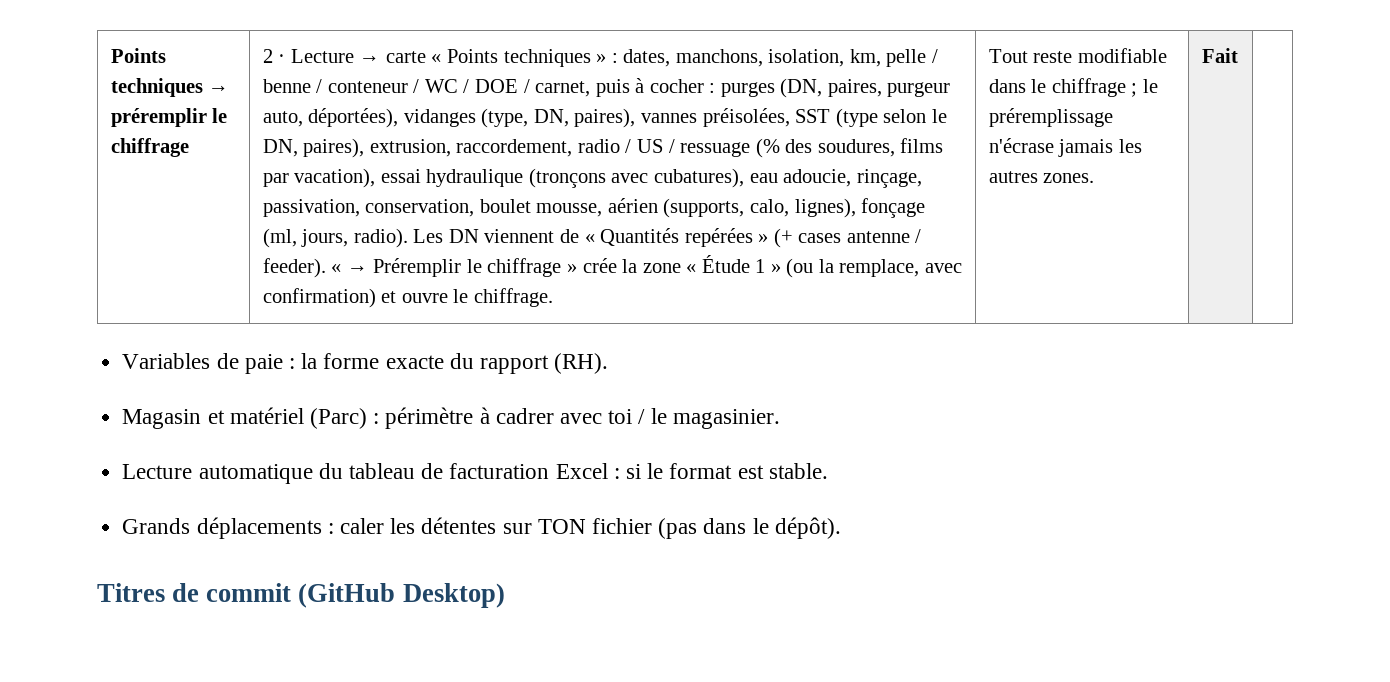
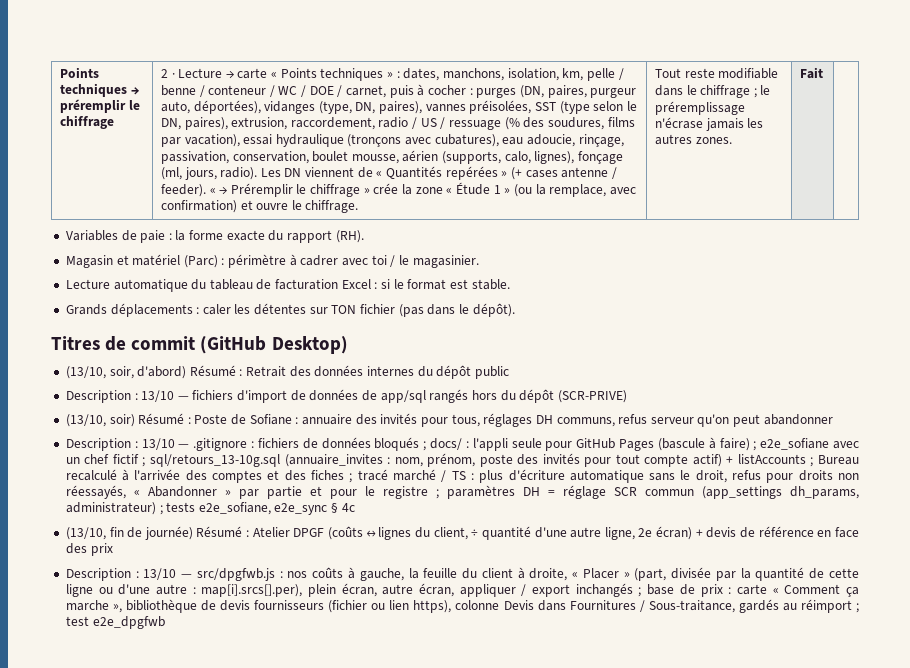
(505, 595) none -> [65,365,509,379] [65,389,627,403] [65,413,833,427] [65,437,860,451] [65,453,859,467] [65,469,860,483] [65,485,859,499] [65,502,355,515] [65,526,859,540] [65,543,113,556] [65,567,859,581] [65,583,859,597] [65,599,859,613] [65,616,165,629] // (13/10, soir, d'abord) Résumé : Retrait des données internes du dépôt public // Description : 13/10 — fichiers d'import de données de app/sql rangés hors du dépôt (SCR-PRIVE) // (13/10, soir) Résumé : Poste de Sofiane : annuaire des invités pour tous, réglages DH communs, refus serveur qu'on peut abandonner // Description : 13/10 — .gitignore : fichiers de données bloqués ; docs/ : l'appli seule pour GitHub Pages (bascule à faire) ; e2e_sofiane avec un chef fictif ; sql/retours_13-10g.sql (annuaire_invites : nom, prénom, poste des invités pour tout compte actif) + listAccounts ; Bureau recalculé à l'arrivée des comptes et des fiches ; tracé marché / TS : plus d'écriture automatique sans le droit, refus pour droits non réessayés, « Abandonner » par partie et pour le registre ; paramètres DH = réglage SCR commun (app_settings dh_params, administrateur) ; tests e2e_sofiane, e2e_sync § 4c // (13/10, fin de journée) Résumé : Atelier DPGF (coûts ↔ lignes du client, ÷ quantité d'une autre ligne, 2e écran) + devis de référence en face des prix // Description : 13/10 — src/dpgfwb.js : nos coûts à gauche, la feuille du client à droite, « Placer » (part, divisée par la quantité de cette ligne ou d'une autre : map[i].srcs[].per), plein écran, autre écran, appliquer / export inchangés ; base de prix : carte « Comment ça marche », bibliothèque de devis fournisseurs (fichier ou lien https), colonne Devis dans Fournitures / Sous-traitance, gardés au réimport ; test e2e_dpgfwb

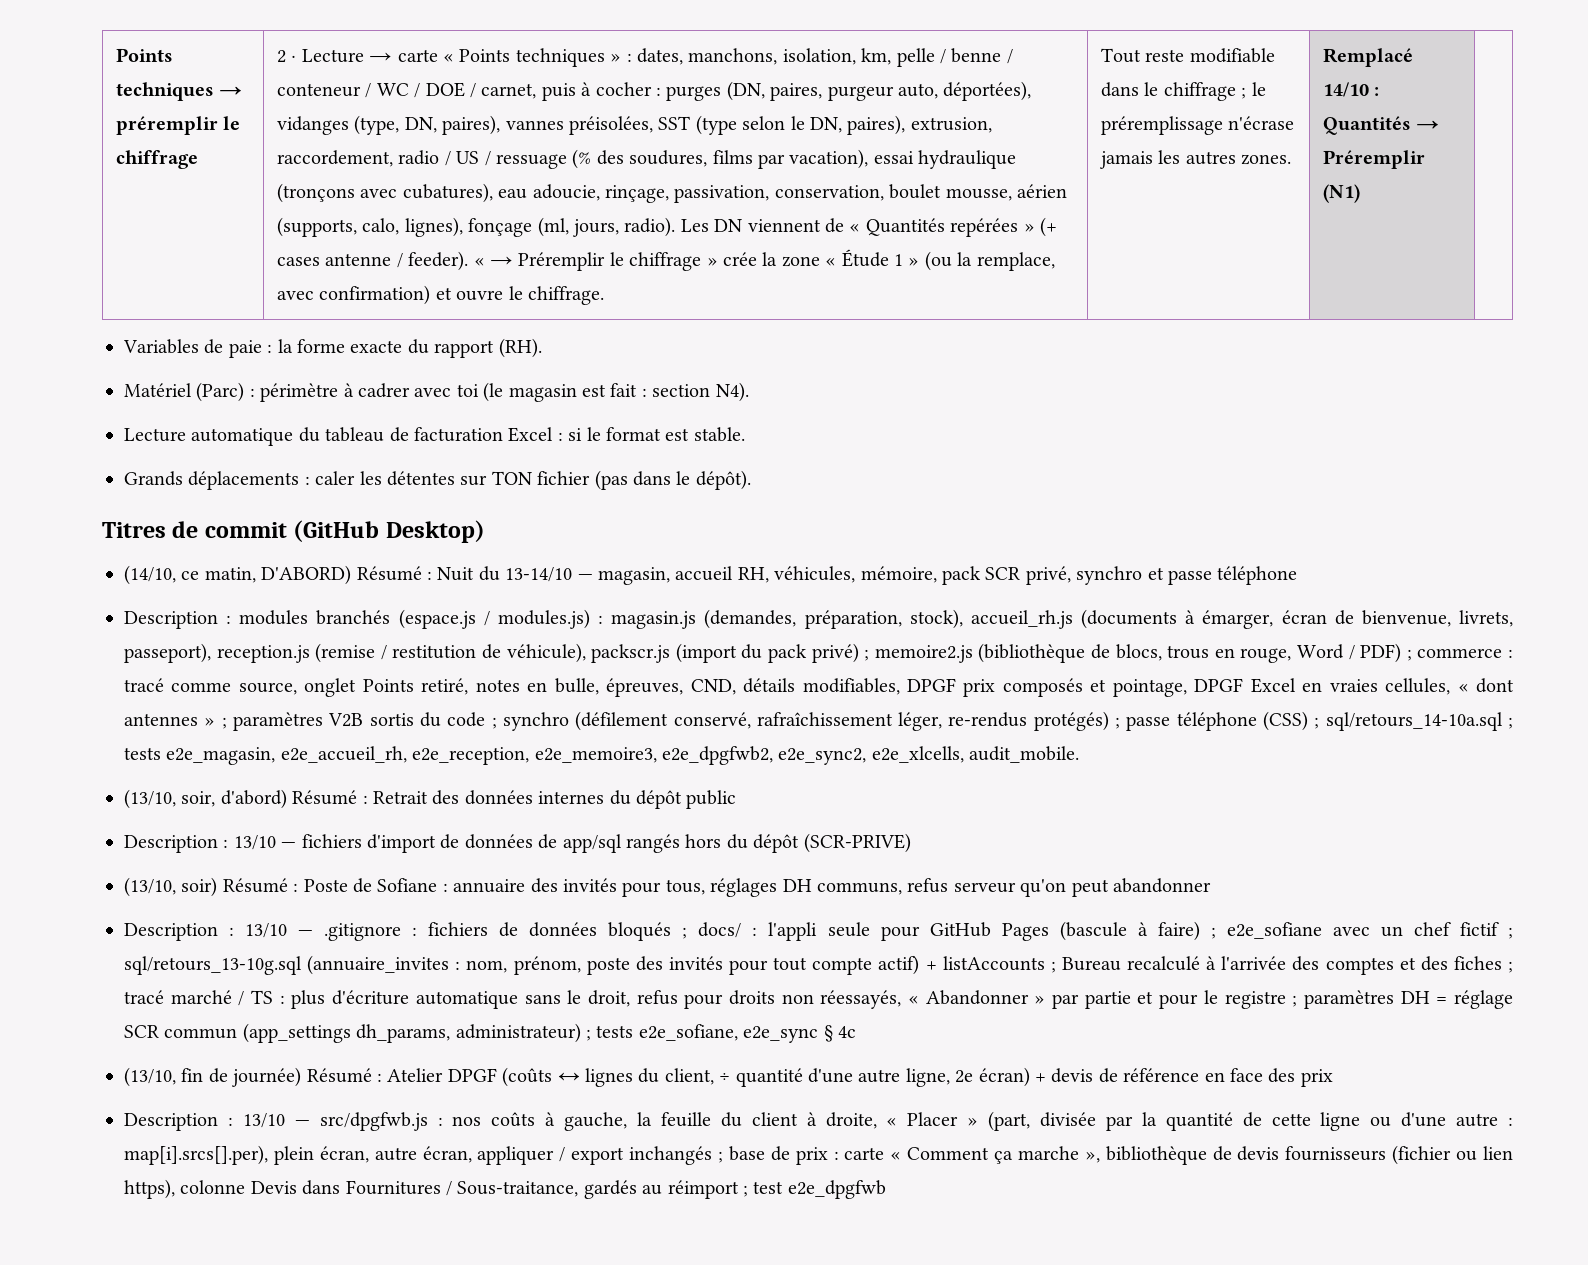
[799,67,823,79] Fait -> [1322,48,1413,67] [1322,82,1380,97] [1322,116,1440,135] [1322,150,1425,169] [1322,184,1360,203] Remplacé 14/10 : Quantités → Préremplir (N1)
[65,254,181,268] Magasin et matériel -> [124,383,192,397] Matériel
[390,255,479,268] / le magasinier. -> [483,382,749,402] (le magasin est fait : section N4).
(348, 345) none -> [124,565,1298,585] [124,609,1513,629] [124,643,1513,663] [124,678,1514,697] [124,711,1513,731] [124,746,1080,765] // (14/10, ce matin, D'ABORD) Résumé : Nuit du 13-14/10 — magasin, accueil RH, véhicules, mémoire, pack SCR privé, synchro et passe téléphone // Description : modules branchés (espace.js / modules.js) : magasin.js (demandes, préparation, stock), accueil_rh.js (documents à émarger, écran de bienvenue, livrets, passeport), reception.js (remise / restitution de véhicule), packscr.js (import du pack privé) ; memoire2.js (bibliothèque de blocs, trous en rouge, Word / PDF) ; commerce : tracé comme source, onglet Points retiré, notes en bulle, épreuves, CND, détails modifiables, DPGF prix composés et pointage, DPGF Excel en vraies cellules, « dont antennes » ; paramètres V2B sortis du code ; synchro (défilement conservé, rafraîchissement léger, re-rendus protégés) ; passe téléphone (CSS) ; sql/retours_14-10a.sql ; tests e2e_magasin, e2e_accueil_rh, e2e_reception, e2e_memoire3, e2e_dpgfwb2, e2e_sync2, e2e_xlcells, audit_mobile.

